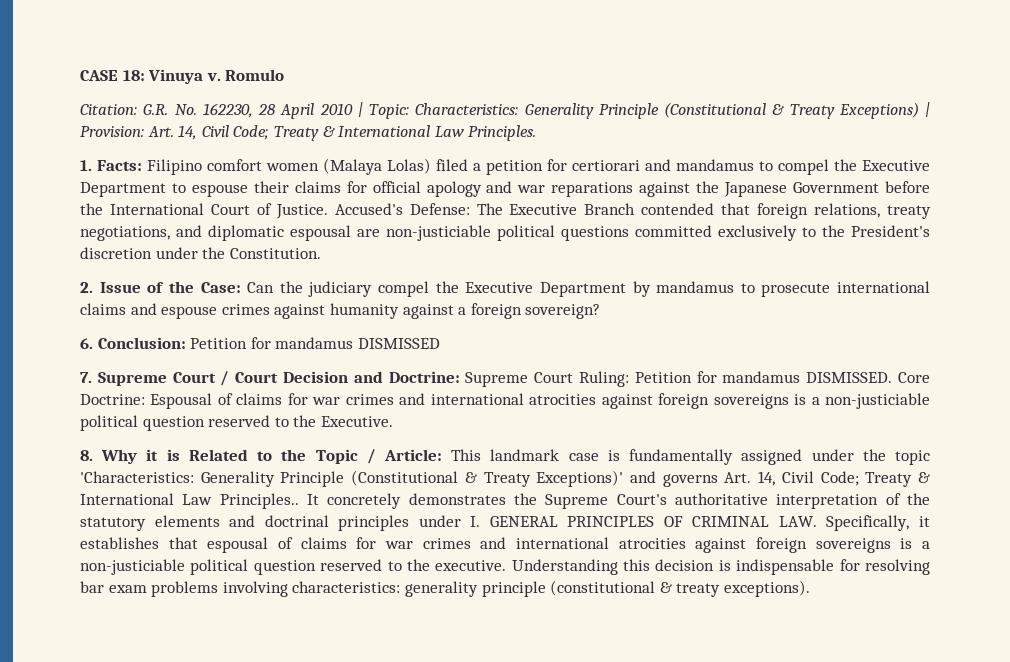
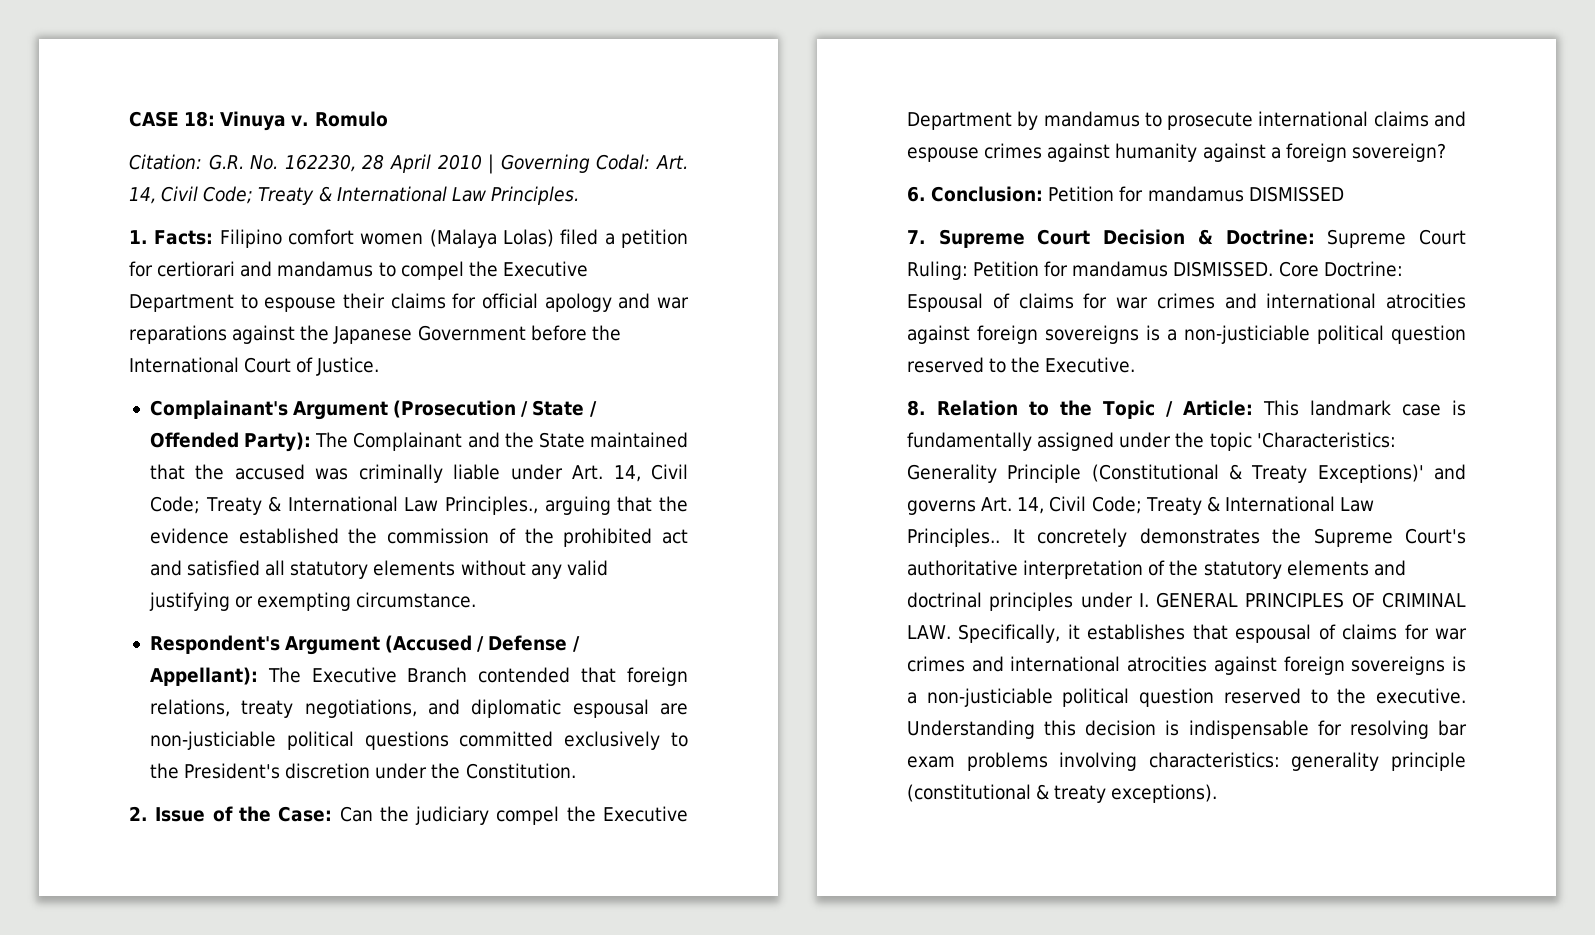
[369,102,930,119] [80,126,144,137] Topic: Characteristics: Generality Principle (Constitutional & Treaty Exceptions) | Provision: -> [500,154,651,173] Governing Codal:
[334,203,470,215] Accused's Defense: -> [149,400,597,420] [149,432,688,452] [149,464,689,483] [149,496,688,515] [149,528,689,547] [149,560,608,579] [148,592,477,611] [149,635,580,655] [149,667,258,686] // Complainant's Argument (Prosecution / State / Offended Party): The Complainant and the State maintained that the accused was criminally liable under Art. 14, Civil Code; Treaty & International Law Principles., arguing that the evidence established the commission of the prohibited act and satisfied all statutory elements without any valid justifying or exempting circumstance. // Respondent's Argument (Accused / Defense / Appellant):
[220,371,383,386] / Court Decision and -> [1103,229,1213,245] Decision &
[101,449,248,464] Why it is Related -> [937,400,1019,416] Relation

